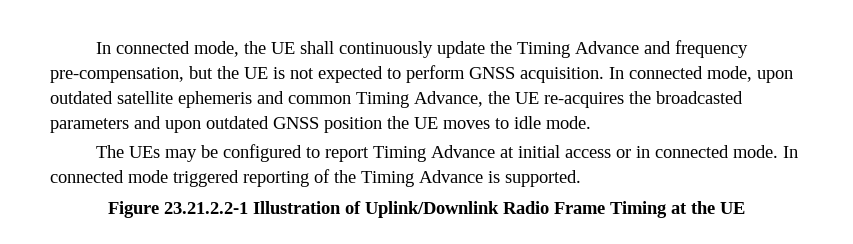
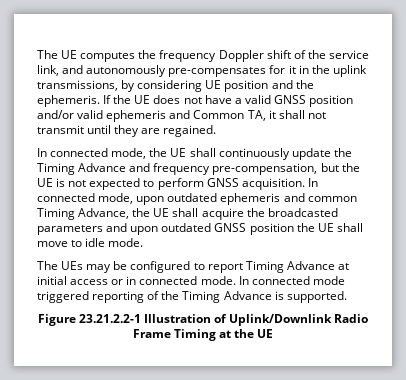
(95, 48) none -> [37,50,369,62] [37,65,367,77] [37,80,314,92] [37,95,354,107] [37,110,326,122] [37,125,217,137] The UE computes the frequency Doppler shift of the service link, and autonomously pre-compensates for it in the uplink transmissions, by considering UE position and the ephemeris. If the UE does not have a valid GNSS position and/or valid ephemeris and Common TA, it shall not transmit until they are regained. //
[117,91,173,104] satellite -> (218, 197) none
[544,92,624,108] re-acquires -> [172,208,244,220] shall acquire
[443,120,490,129] moves -> [336,223,363,232] [37,241,68,247] shall move

